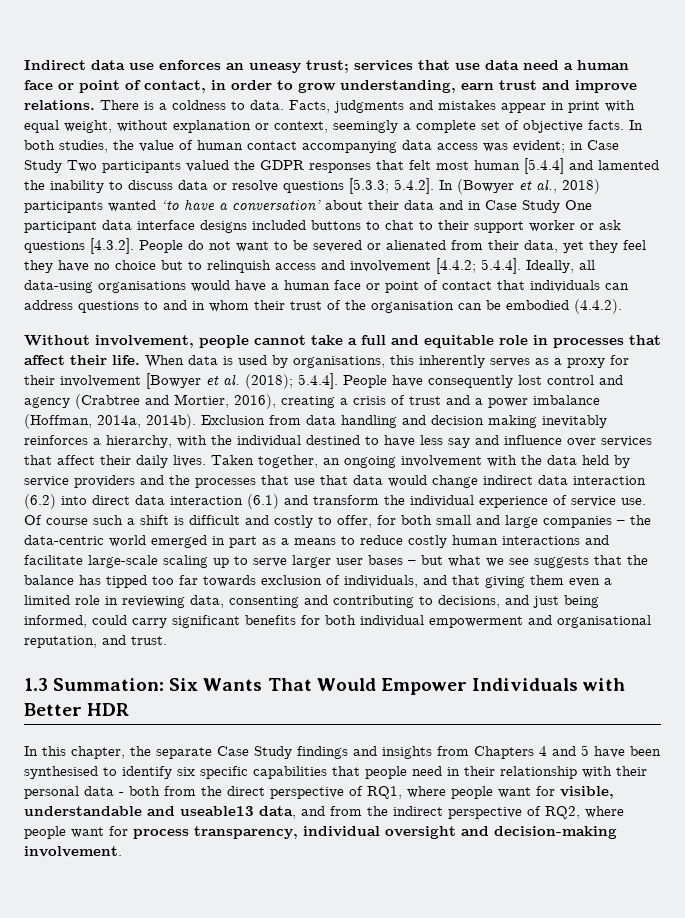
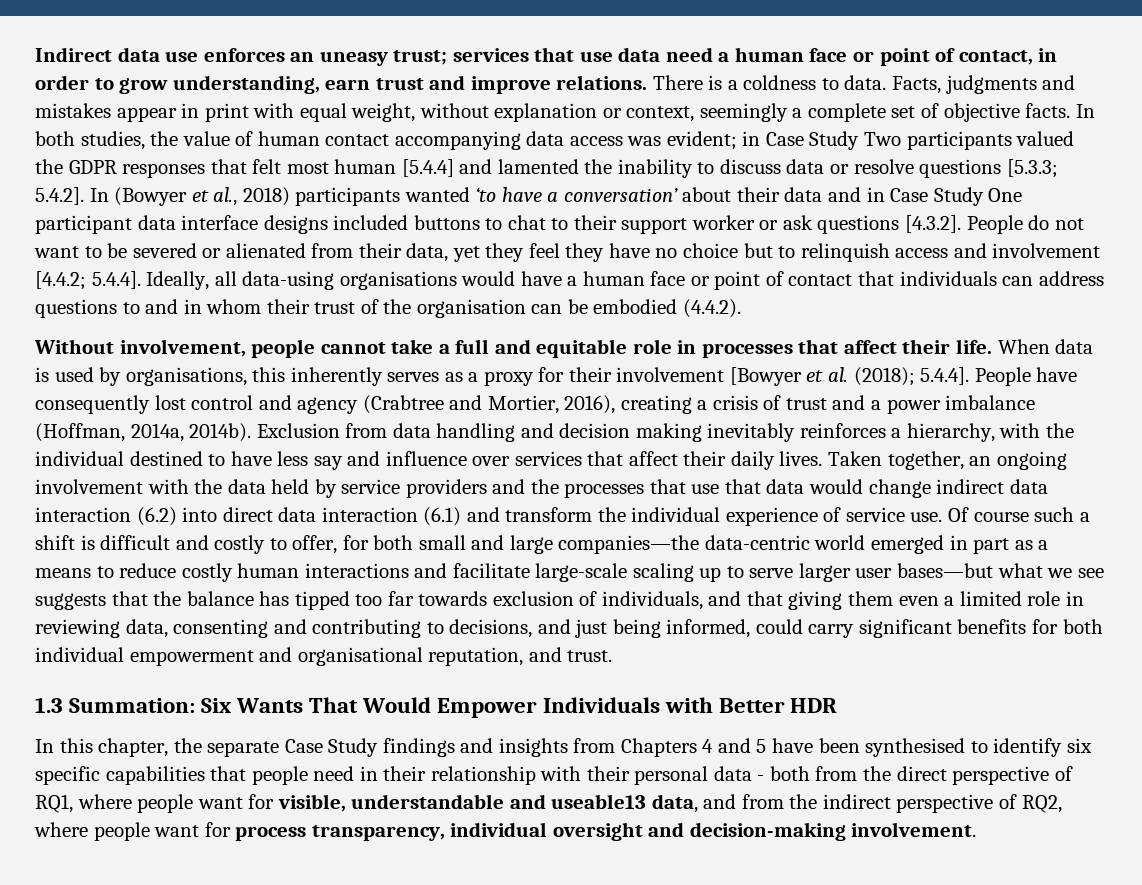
[543,515,651,528] companies – the -> [558,535,700,554] companies—the
[368,555,443,565] bases – but -> [897,563,994,578] bases—but

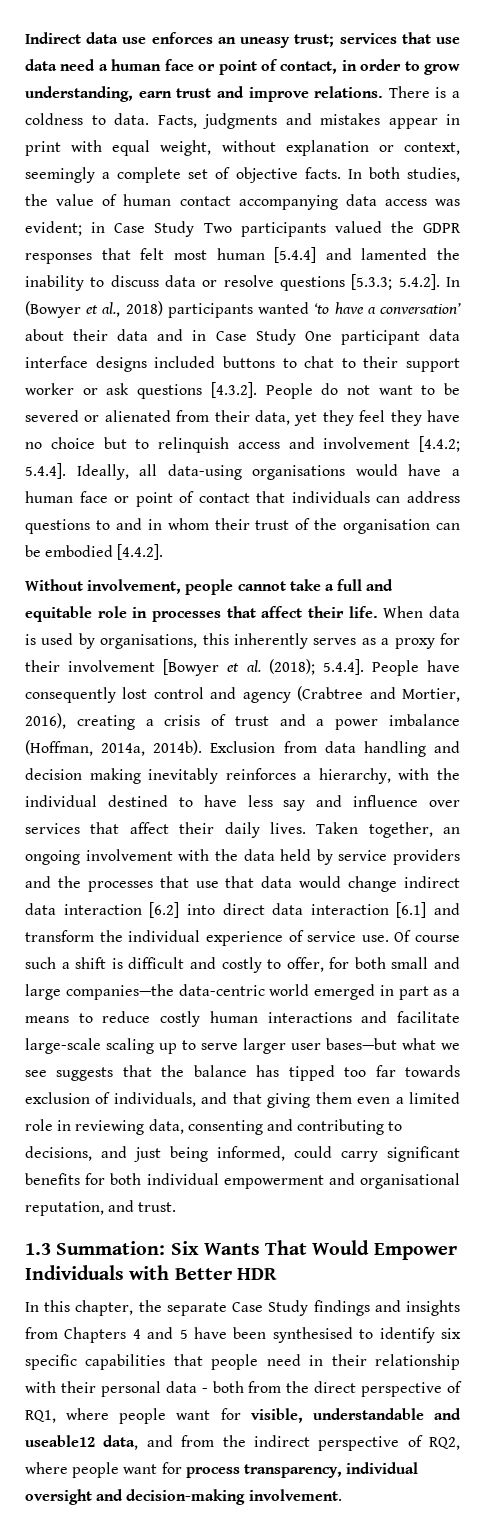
[682,299,741,318] (4.4.2). -> [117,544,164,560] [4.4.2].
[136,507,177,526] (6.2) -> [149,902,180,918] [6.2]
[423,507,462,526] (6.1) -> [396,902,427,918] [6.1]
[551,794,647,809] useable13 -> [25,1435,95,1447] useable12

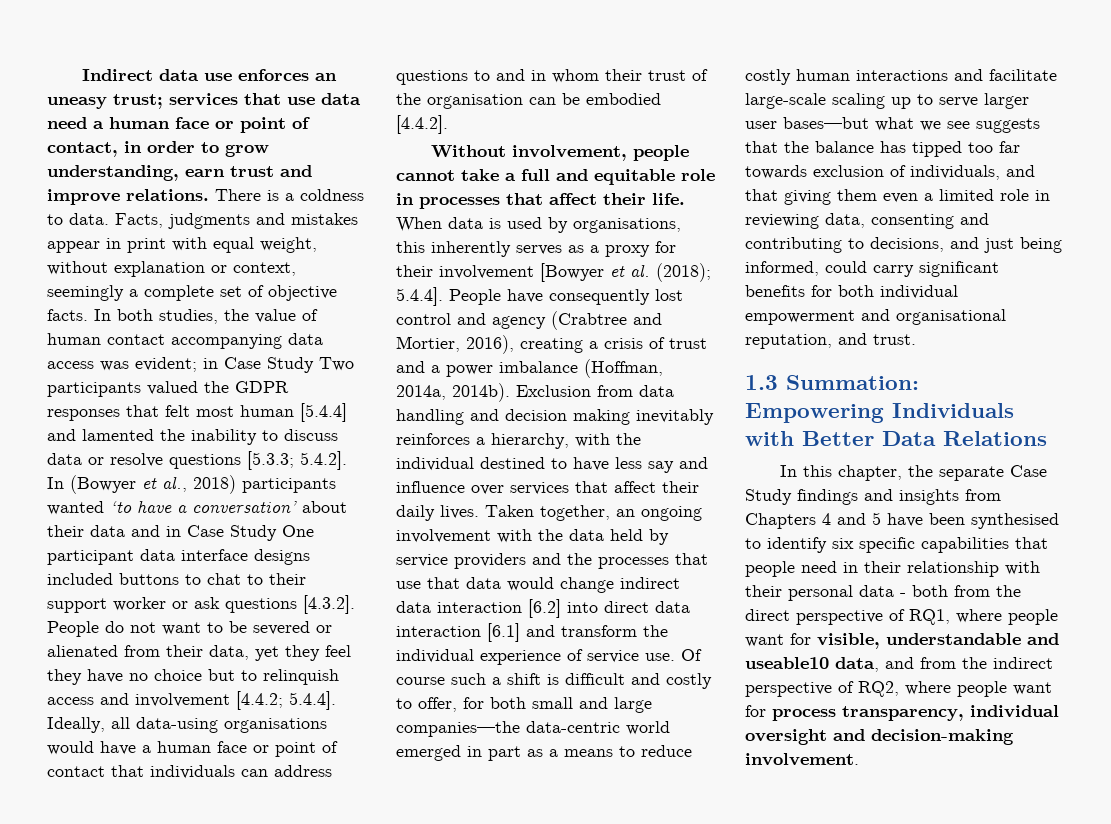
[170,1240,457,1260] Six Wants That Would Empower -> [745,403,884,423] Empowering
[236,1268,277,1280] HDR -> [882,431,1047,446] Data Relations
[25,1435,95,1447] useable12 -> [745,657,829,669] useable10

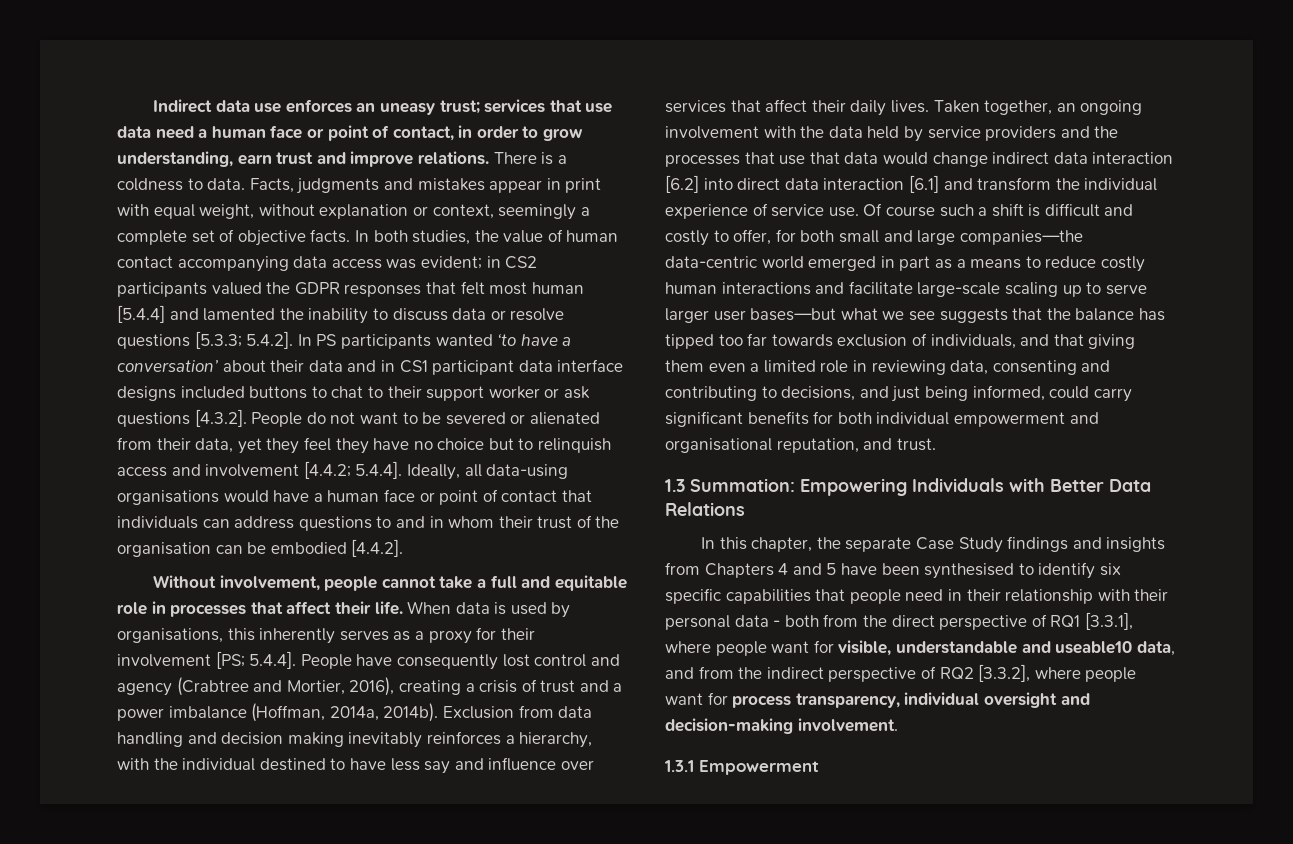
[224,357,354,373] Case Study Two -> [505,256,538,269] CS2
[70,475,236,494] (Bowyer et al., 2018) -> [316,334,337,346] PS
[187,525,314,541] Case Study One -> [399,360,428,373] CS1
[540,263,711,282] [Bowyer et al. (2018); -> [215,651,245,669] [PS;
[909,609,950,625] RQ1, -> [1050,612,1133,630] RQ1 [3.3.1],
[858,681,899,697] RQ2, -> [939,664,1031,682] RQ2 [3.3.2],
(859, 759) none -> [665,760,819,775] // 1.3.1 Empowerment

